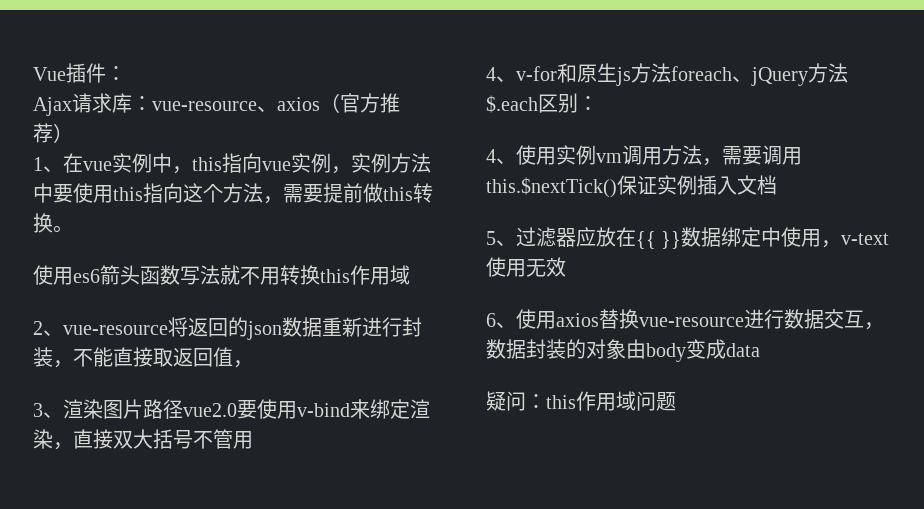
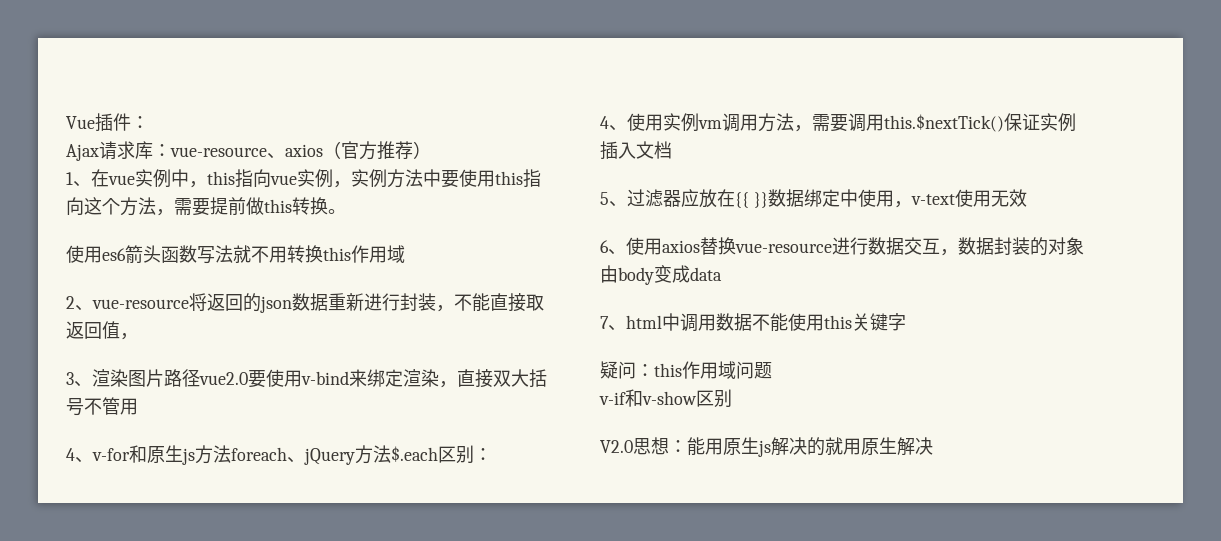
(760, 350) none -> [600,313,906,332] // 7、html中调用数据不能使用this关键字
(676, 401) none -> [599,389,732,408] [600,437,933,457] // v-if和v-show区别 // V2.0思想：能用原生js解决的就用原生解决

